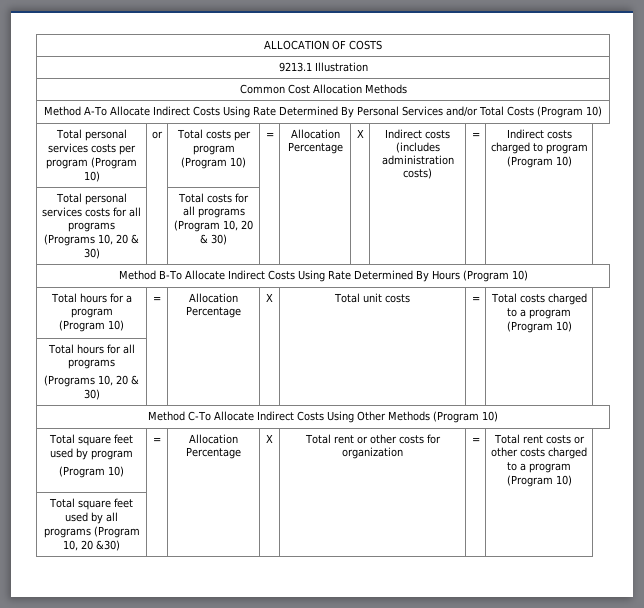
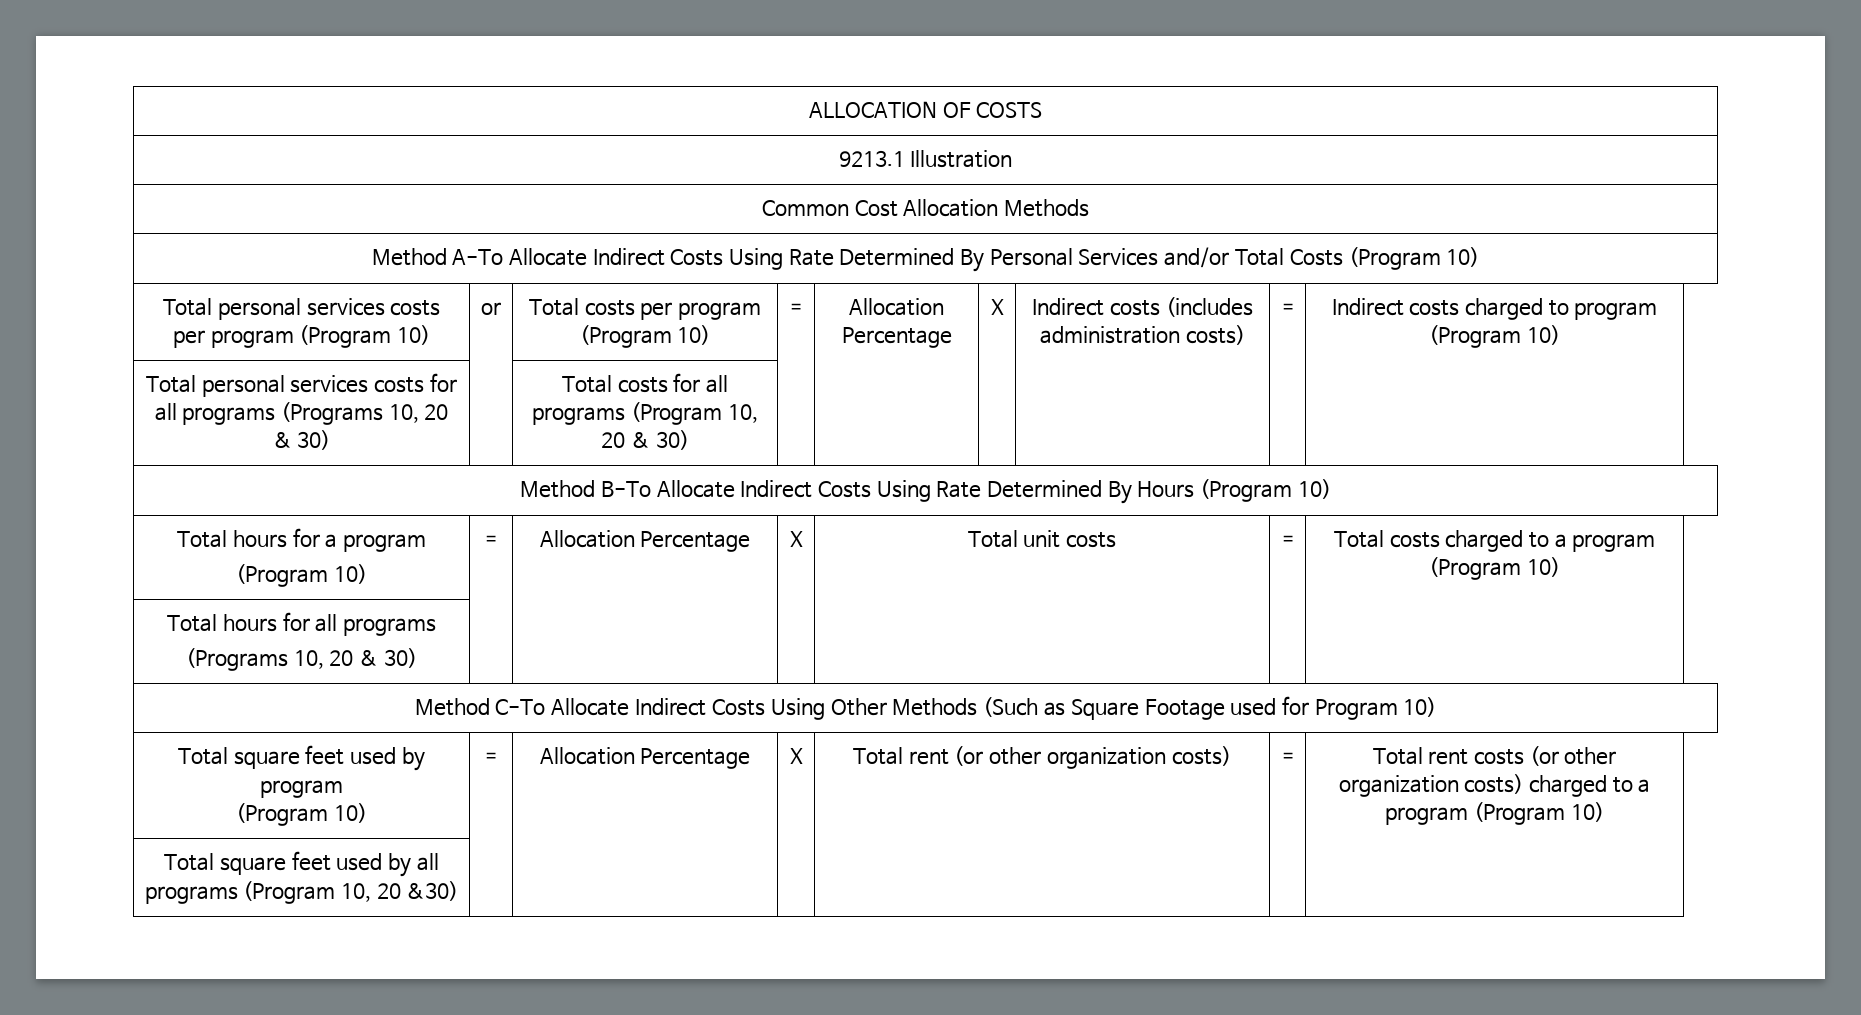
[432,411,479,423] (Program -> [982,696,1398,720] (Such as Square Footage used for Program
[356,434,441,444] [342,447,403,459] or other costs for organization -> [954,746,1232,769] (or other organization costs)
[573,436,585,444] [491,447,545,457] or other costs -> [1529,746,1617,766] [1338,774,1524,797] (or other organization costs)

